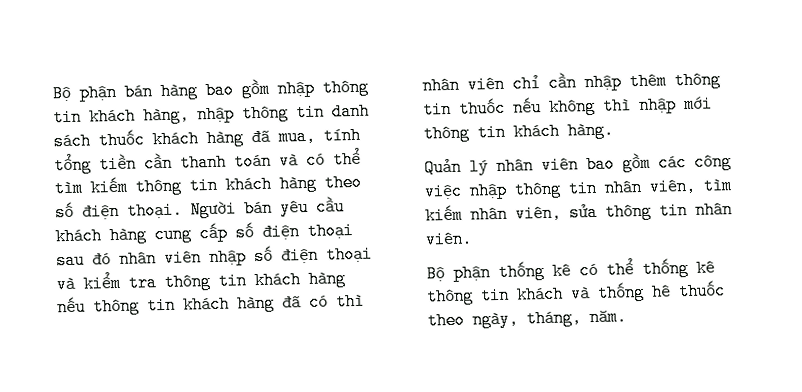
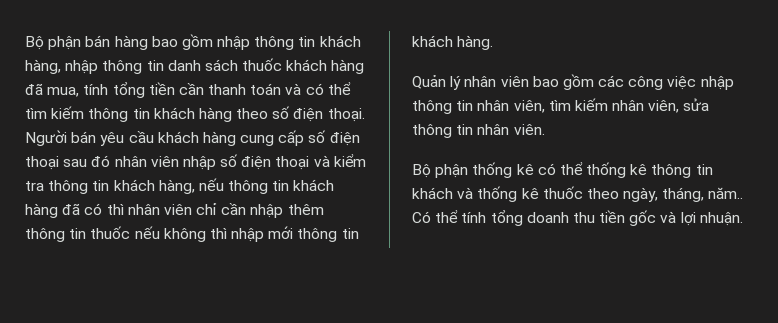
[308,270,346,288] hàng -> [158,179,195,194] hàng,
[651,283,671,301] hê -> [521,188,539,199] kê
[589,308,627,327] năm. -> [708,187,744,199] [412,210,743,226] năm.. Có thể tính tổng doanh thu tiền gốc và lợi nhuận.

